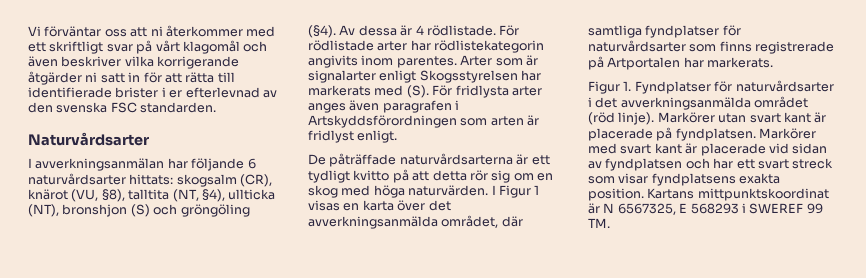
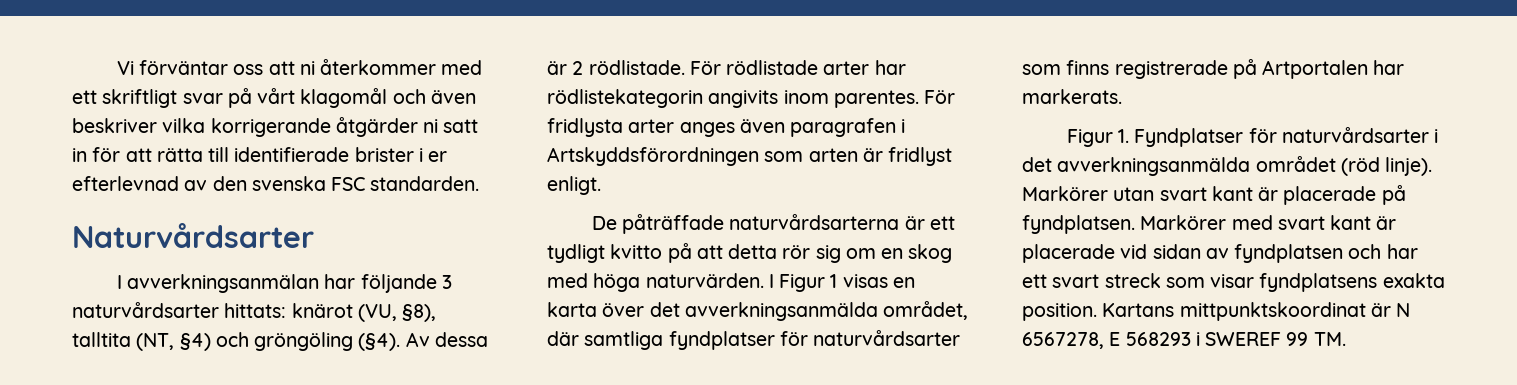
[247,158,256,169] 6 -> [441,275,452,289] 3
[176,174,273,187] skogsalm (CR), -> (287, 310) none
[201,189,276,202] [28,204,150,217] §4), ullticka (NT), bronshjon (S) -> [179,333,211,351] §4)
[415,25,424,35] 4 -> [572,61,584,75] 2
[460,55,538,66] [308,70,542,83] [308,85,429,98] Arter som är signalarter enligt Skogsstyrelsen har markerats med (S). -> (919, 99) none
[617,203,676,215] 6567325, -> [1022,332,1104,349] 6567278,

